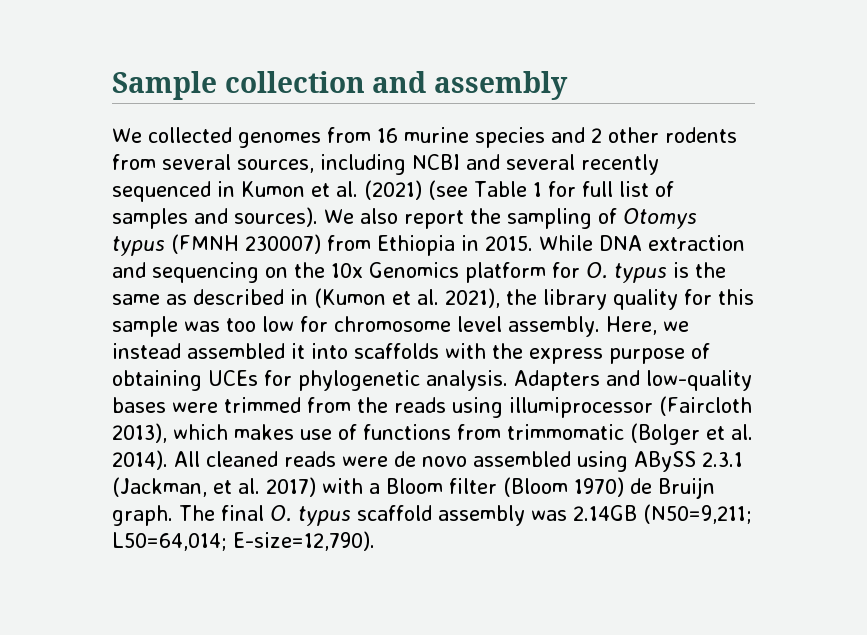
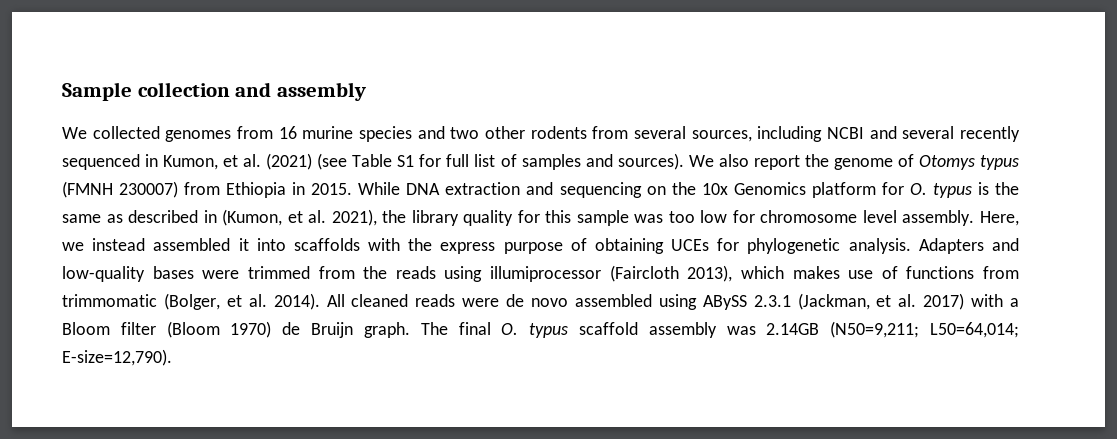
[590,128,602,143] 2 -> [450,127,480,139] two
[241,181,305,197] Kumon -> [163,155,219,170] Kumon,
[532,182,542,197] 1 -> [397,155,415,167] S1
[506,208,592,229] sampling -> [833,158,893,170] genome
[314,288,386,308] (Kumon -> [222,209,283,226] (Kumon,
[630,423,700,445] (Bolger -> [163,293,220,310] (Bolger,

